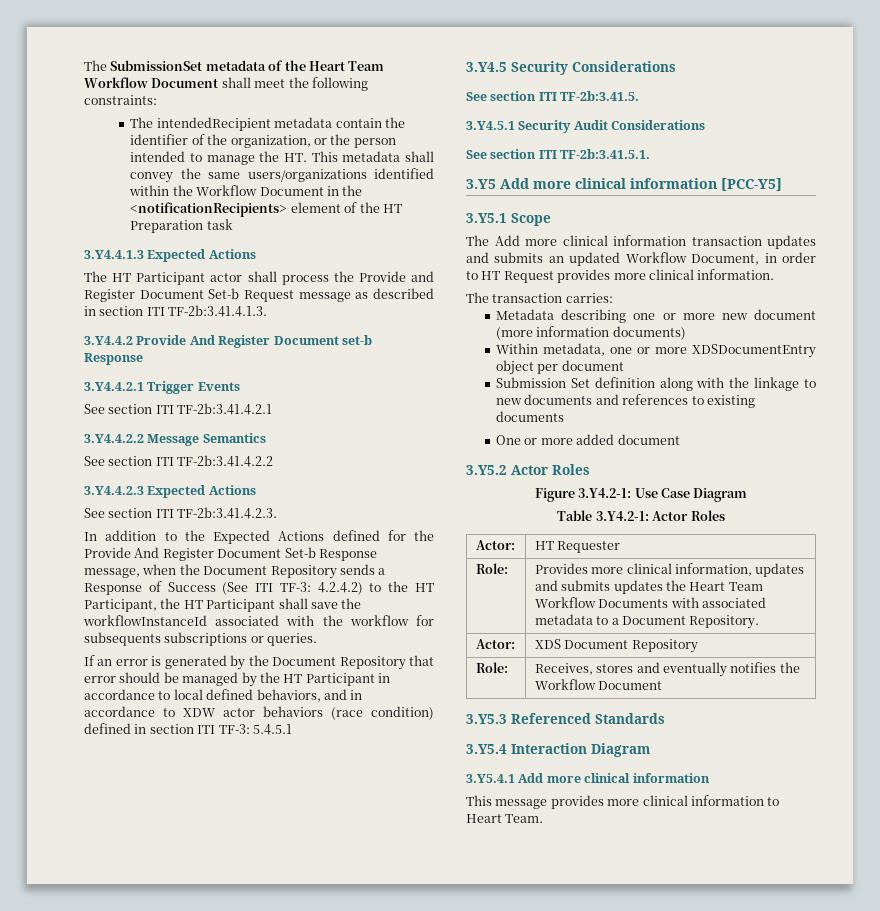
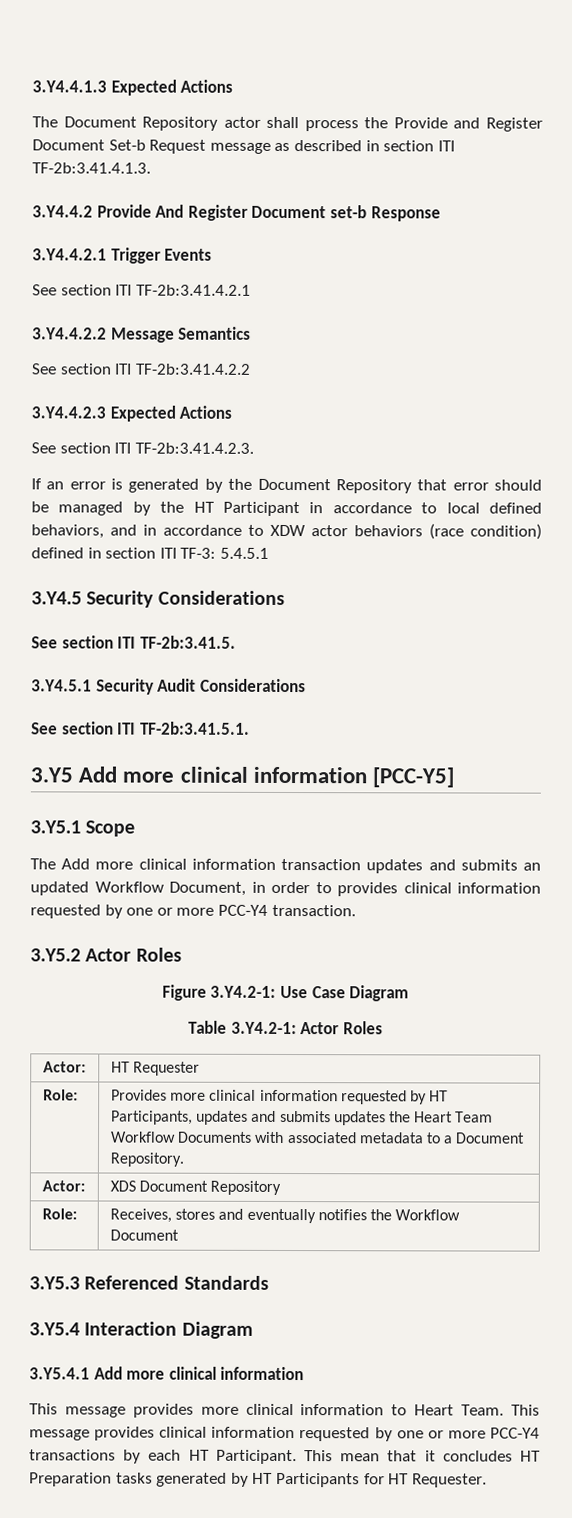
[84,60,385,71] [84,77,368,91] [84,95,157,105] [130,117,405,131] [130,134,396,148] [130,151,435,165] [130,168,434,183] [129,185,363,196] [130,202,402,217] [130,219,233,233] The SubmissionSet metadata of the Heart Team Workflow Document shall meet the following constraints: // The intendedRecipient metadata contain the identifier of the organization, or the person intended to manage the HT. This metadata shall convey the same users/organizations identified within the Workflow Document in the <notificationRecipients> element of the HT Preparation task // -> (32, 86) none
[112,272,206,285] HT Participant -> [63,116,219,131] Document Repository
[84,530,434,544] [84,547,377,561] [84,564,386,579] [84,581,434,595] [84,598,362,612] [83,615,434,626] [84,632,318,646] // In addition to the Expected Actions defined for the Provide And Register Document Set-b Response message, when the Document Repository sends a Response of Success (See ITI TF-3: 4.2.4.2) to the HT Participant, the HT Participant shall save the workflowInstanceId associated with the workflow for subsequents subscriptions or queries. -> (254, 448) none
[481,269,775,283] [466,292,613,303] [496,309,816,323] [496,326,686,340] [496,343,816,358] [496,360,624,375] [496,377,816,391] [496,394,755,408] [496,411,565,422] [496,434,680,445] HT Request provides more clinical information. // The transaction carries: // Metadata describing one or more new document (more information documents) // Within metadata, one or more XDSDocumentEntry object per document // Submission Set definition along with the linkage to new documents and references to existing documents // One or more added document -> [337,882,541,897] [30,904,356,919] provides clinical information requested by one or more PCC-Y4 transaction.
[675,563,753,576] information, -> [259,1089,449,1105] [110,1110,193,1125] information requested by HT Participants,
(544, 818) none -> [511,1404,541,1416] [29,1426,540,1442] [29,1449,541,1465] [29,1472,487,1488] This message provides clinical information requested by one or more PCC-Y4 transactions by each HT Participant. This mean that it concludes HT Preparation tasks generated by HT Participants for HT Requester.

